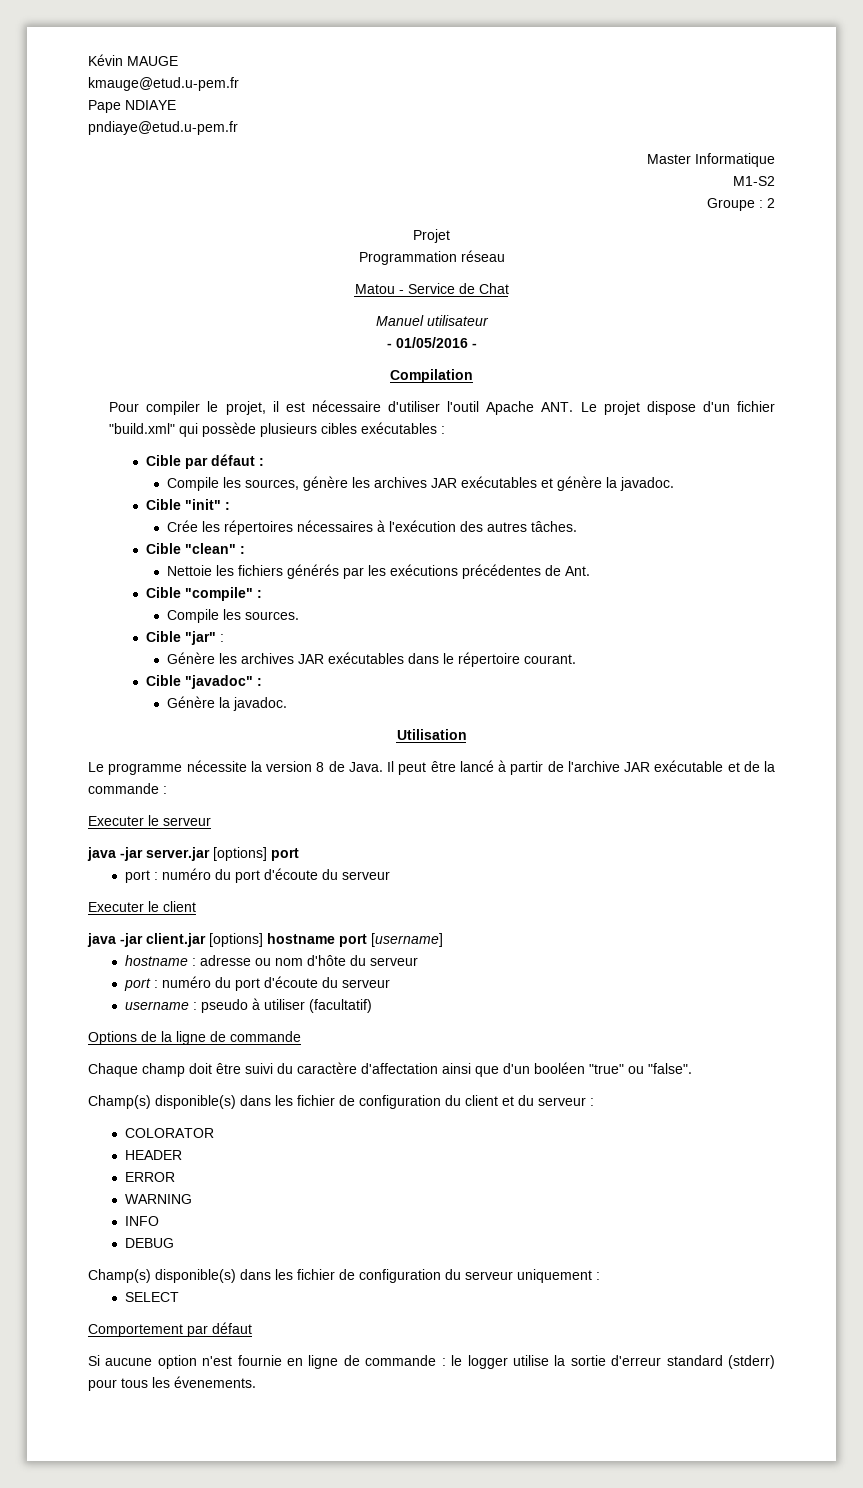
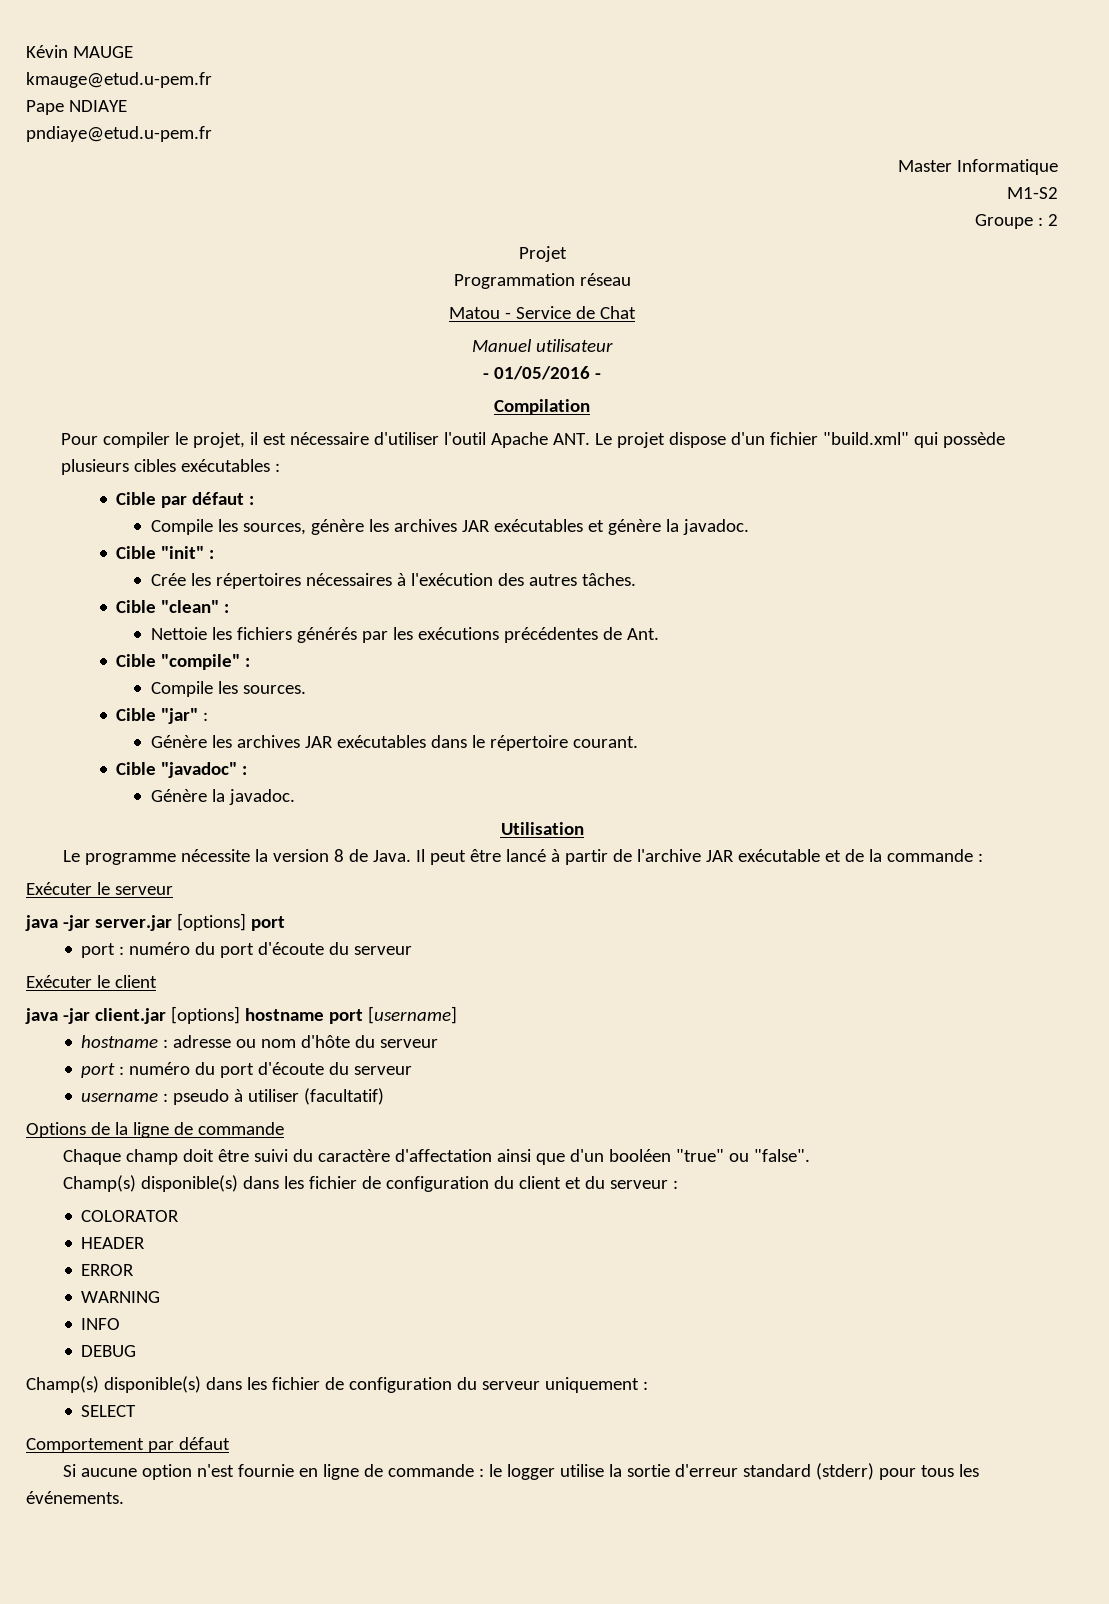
[88,816,144,826] Executer -> [26,882,92,895] Exécuter
[88,902,144,912] Executer -> [26,975,92,988] Exécuter
[174,1376,256,1388] évenements. -> [26,1491,124,1504] événements.

